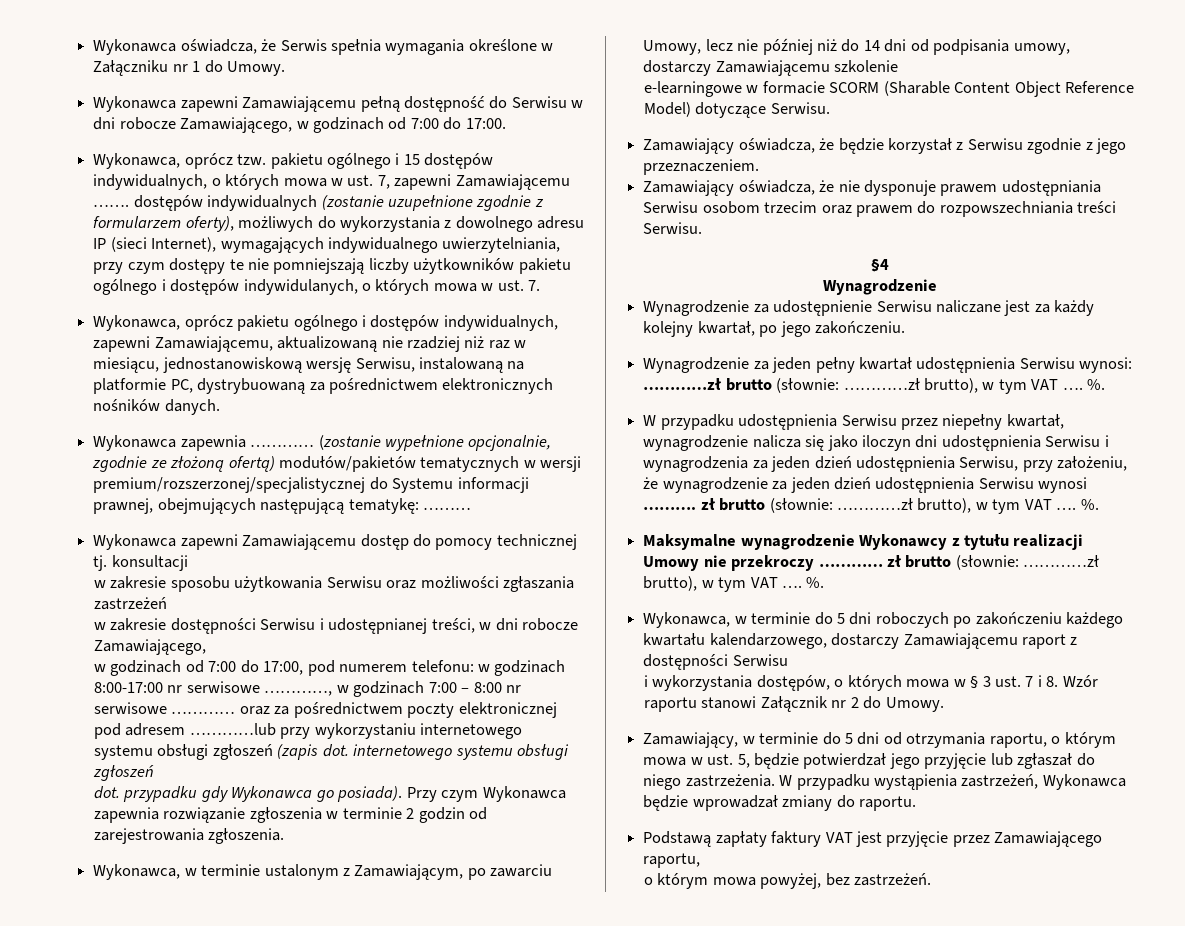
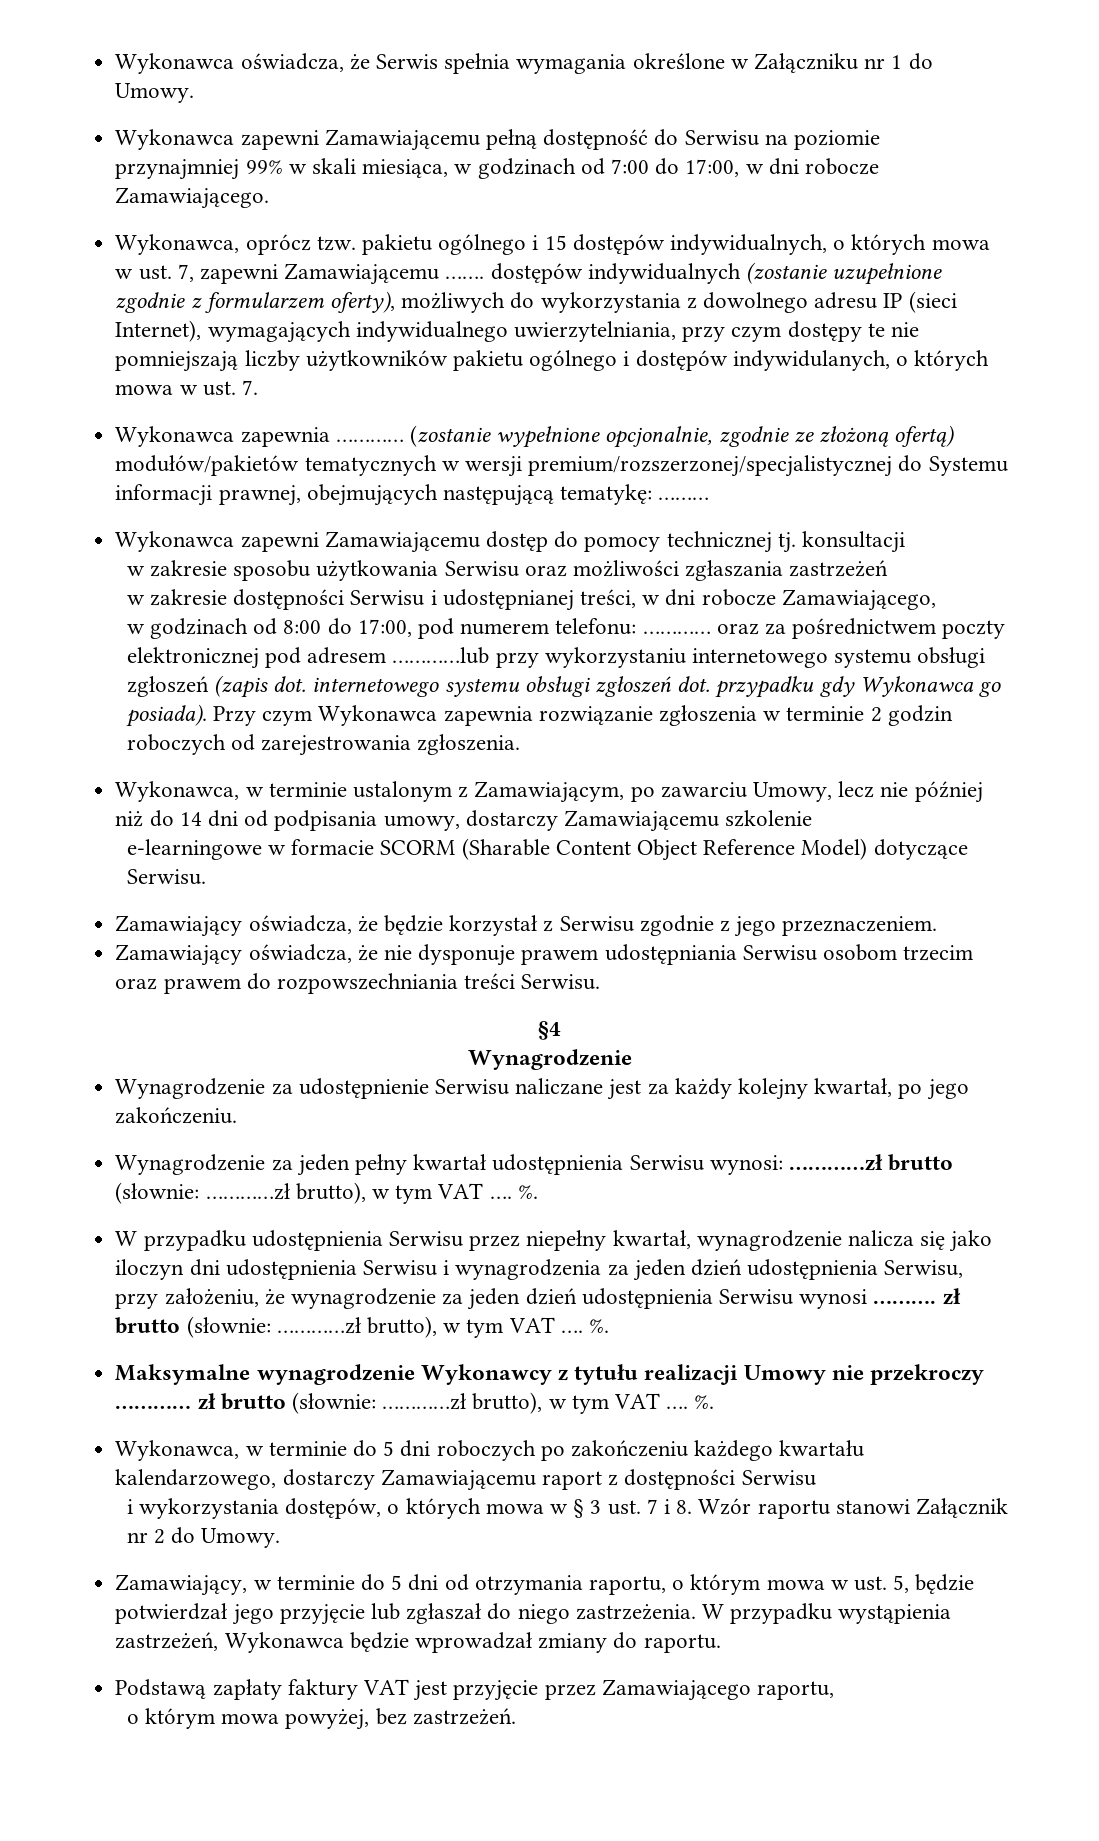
[571,100,584,108] [93,117,506,133] w dni robocze Zamawiającego, w godzinach od 7:00 do 17:00. -> [764,130,880,150] [115,158,880,180] [115,187,270,209] na poziomie przynajmniej 99% w skali miesiąca, w godzinach od 7:00 do 17:00, w dni robocze Zamawiającego.
[93,315,558,331] [93,336,527,352] [93,357,525,373] [93,378,554,394] [93,399,220,415] // Wykonawca, oprócz pakietu ogólnego i dostępów indywidualnych, zapewni Zamawiającemu, aktualizowaną nie rzadziej niż raz w miesiącu, jednostanowiskową wersję Serwisu, instalowaną na platformie PC, dystrybuowaną za pośrednictwem elektronicznych nośników danych. -> (258, 387) none
[208,661,237,672] 7:00 -> [283,620,322,634] 8:00
[477,660,566,676] [93,681,521,697] [93,702,167,714] w godzinach 8:00-17:00 nr serwisowe …………, w godzinach 7:00 – 8:00 nr serwisowe -> (637, 626) none
(154, 773) // -> (671, 686) none
(465, 815) none -> [126,734,226,755] roboczych

